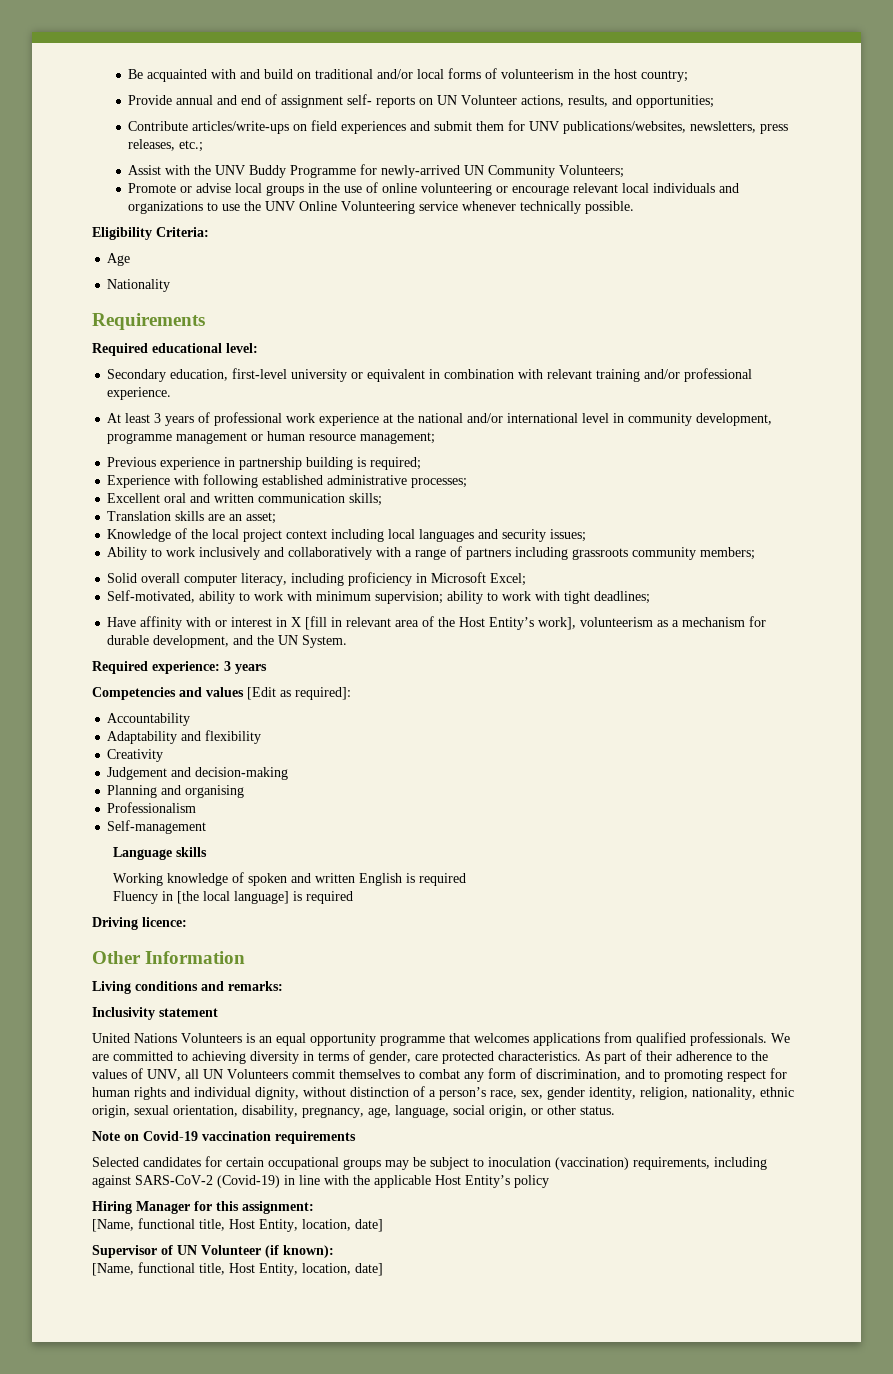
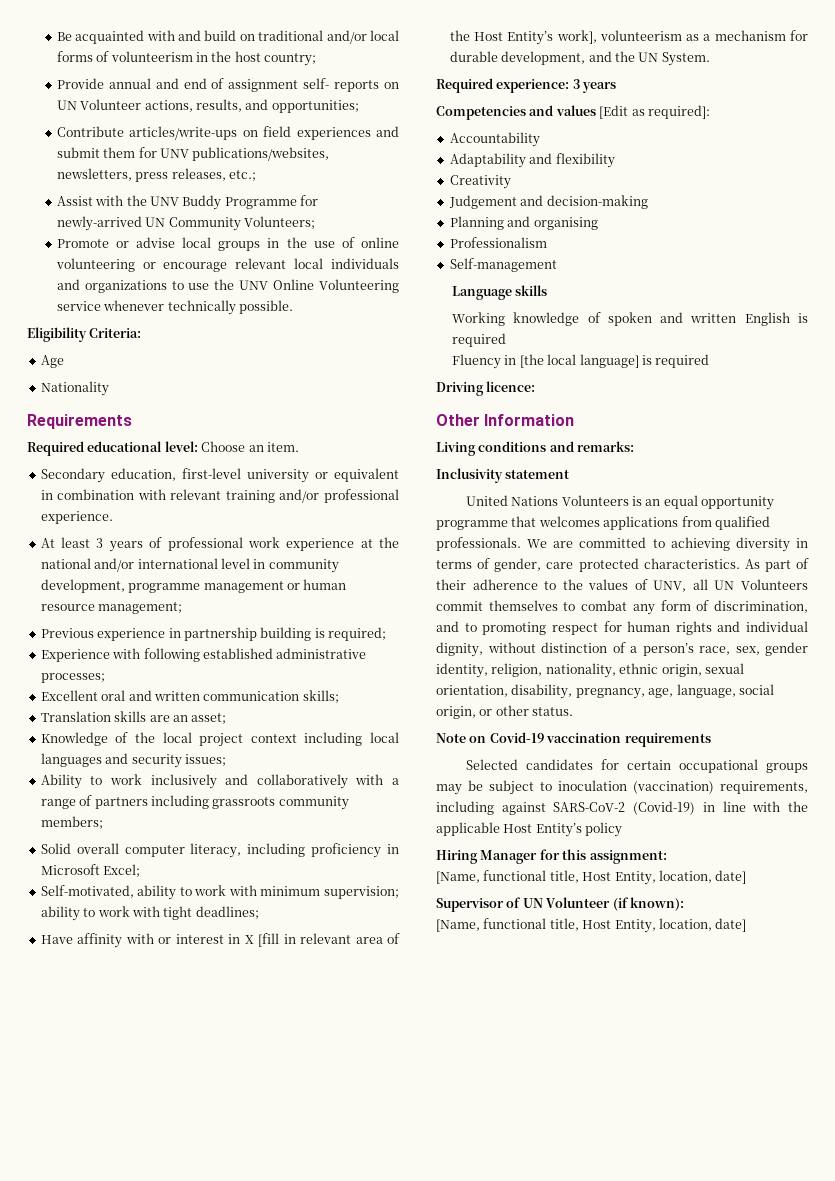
(258, 348) none -> [201,441,299,452] Choose an item.

